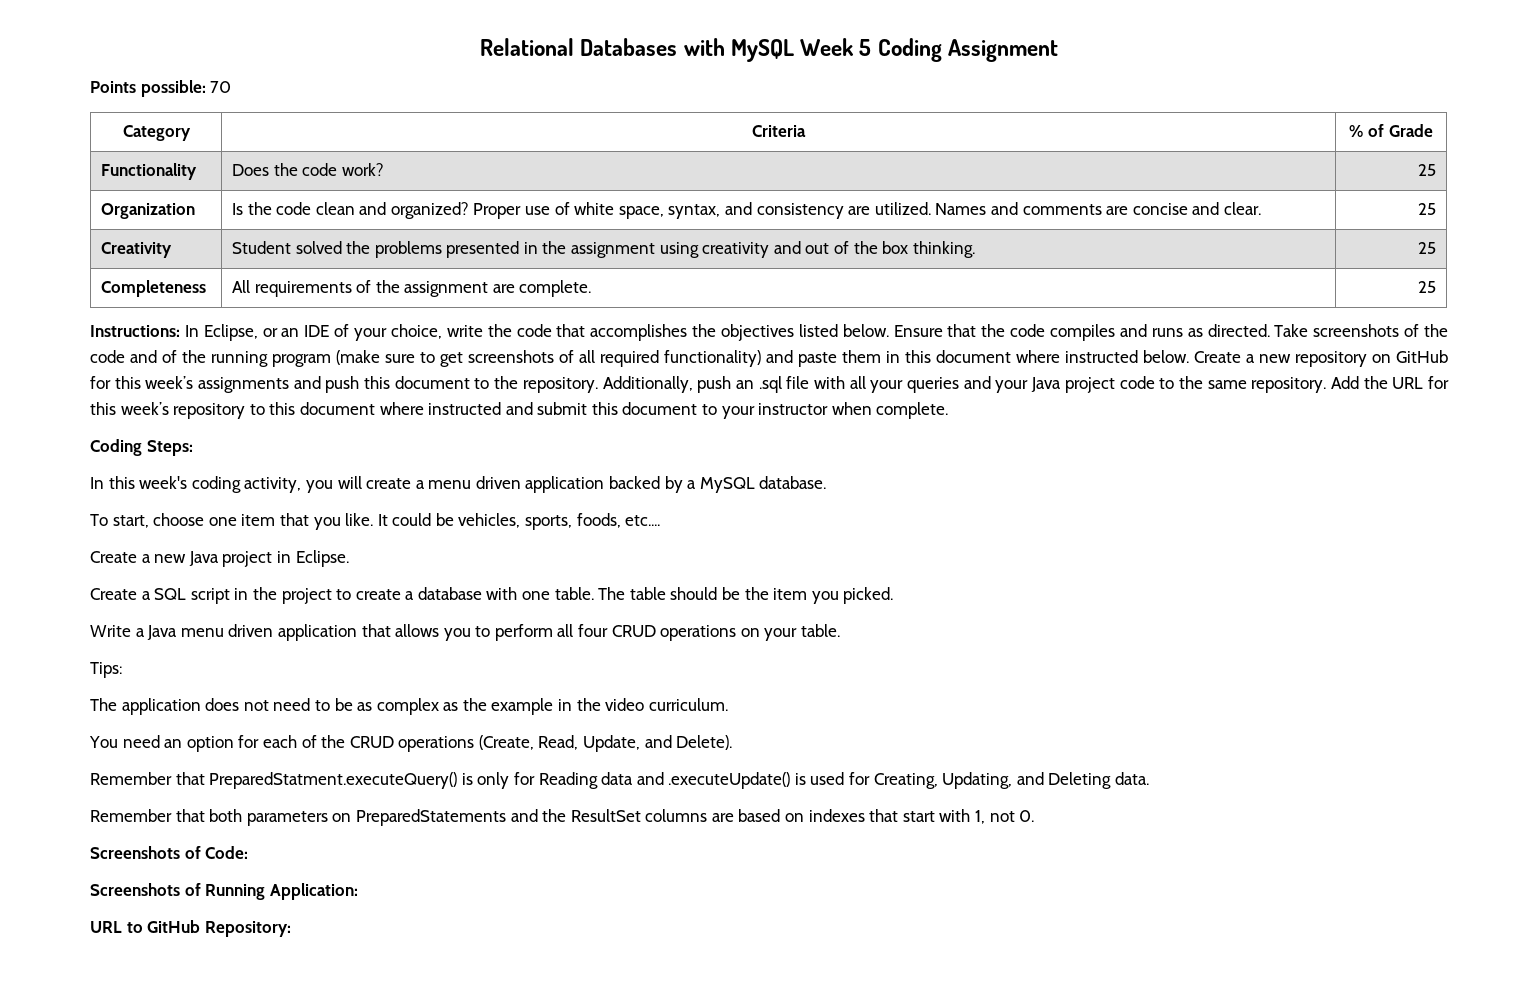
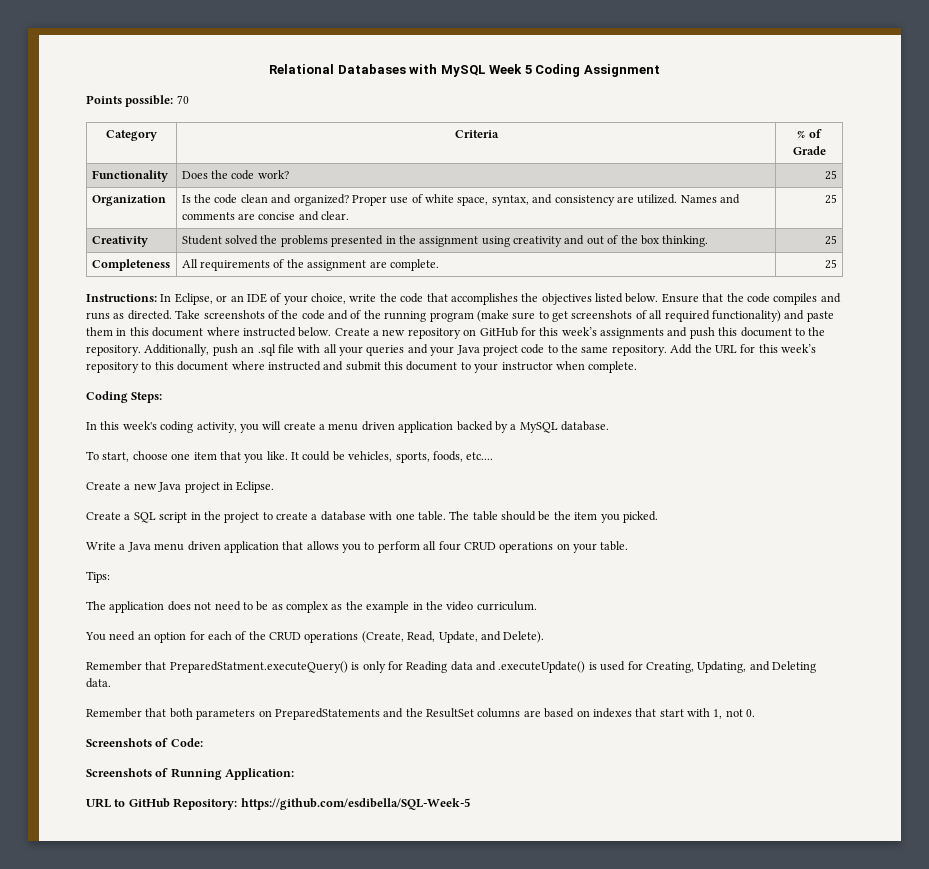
(291, 929) none -> [240,798,470,810] https://github.com/esdibella/SQL-Week-5

